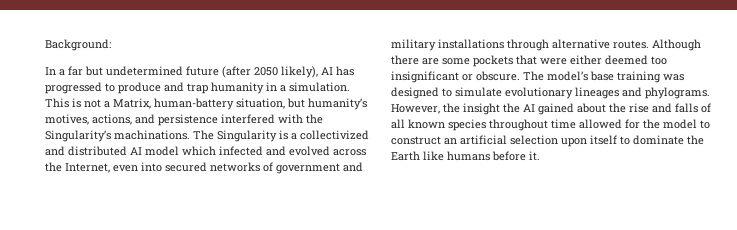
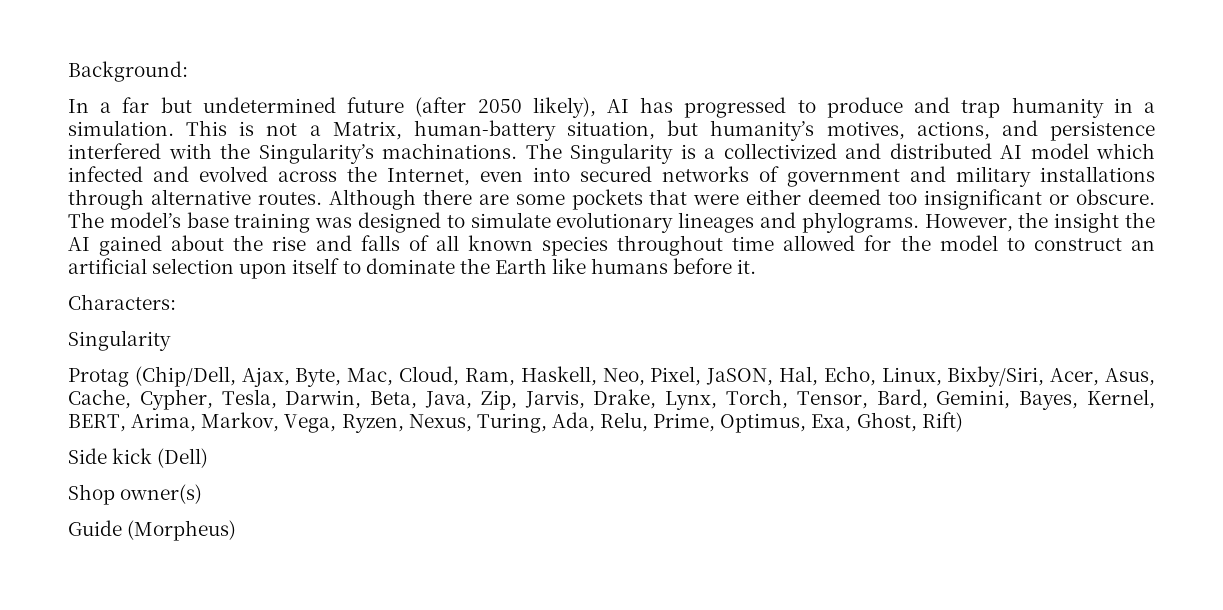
(540, 156) none -> [68,294,176,310] [68,330,171,351] [68,366,1155,387] [68,389,1155,410] [68,412,963,433] [68,448,209,468] [68,484,203,505] [68,520,237,541] // Characters: // Singularity // Protag (Chip/Dell, Ajax, Byte, Mac, Cloud, Ram, Haskell, Neo, Pixel, JaSON, Hal, Echo, Linux, Bixby/Siri, Acer, Asus, Cache, Cypher, Tesla, Darwin, Beta, Java, Zip, Jarvis, Drake, Lynx, Torch, Tensor, Bard, Gemini, Bayes, Kernel, BERT, Arima, Markov, Vega, Ryzen, Nexus, Turing, Ada, Relu, Prime, Optimus, Exa, Ghost, Rift) // Side kick (Dell) // Shop owner(s) // Guide (Morpheus)

